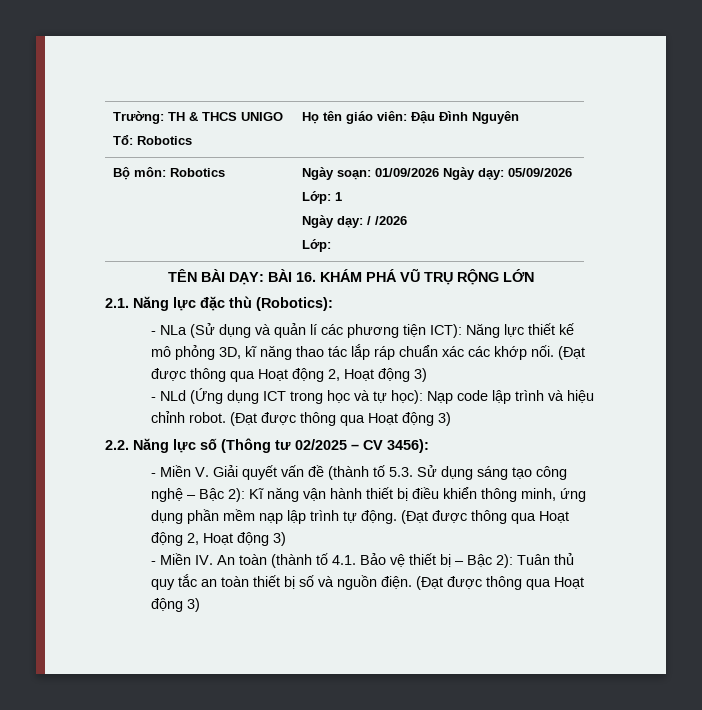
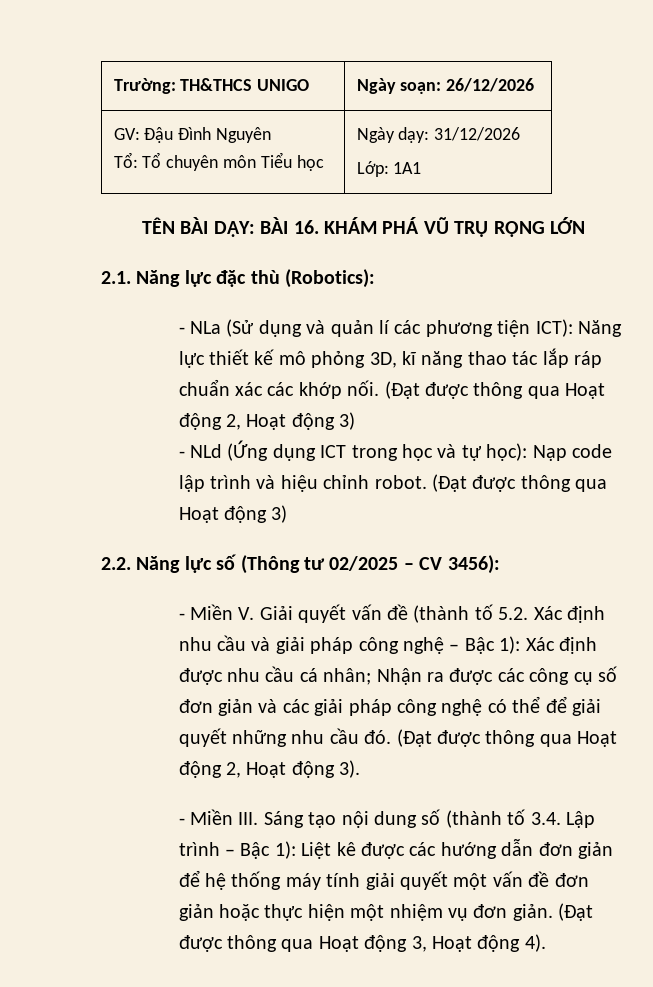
[167,112,283,121] [112,134,192,145] [301,111,519,124] [112,167,225,180] [301,167,572,180] [301,191,342,204] [301,215,407,228] [301,239,331,252] TH & THCS UNIGO // Tổ: Robotics | Họ tên giáo viên: Đậu Đình Nguyên // Bộ môn: Robotics | Ngày soạn: 01/09/2026 Ngày dạy: 05/09/2026 // Lớp: 1 // Ngày dạy: / /2026 // Lớp: -> [180,78,310,91] [356,78,535,94] [113,127,272,143] [113,152,324,171] [356,127,521,143] [356,161,422,177] TH&THCS UNIGO | Ngày soạn: 26/12/2026 // GV: Đậu Đình Nguyên // Tổ: Tổ chuyên môn Tiểu học | Ngày dạy: 31/12/2026 // Lớp: 1A1
[388,465,567,480] [150,487,586,502] [150,509,569,524] [150,532,286,546] [150,553,574,568] [150,574,584,590] [150,598,200,612] 5.3. Sử dụng sáng tạo công nghệ – Bậc 2): Kĩ năng vận hành thiết bị điều khiển thông minh, ứng dụng phần mềm nạp lập trình tự động. (Đạt được thông qua Hoạt động 2, Hoạt động 3) // - Miền IV. An toàn (thành tố 4.1. Bảo vệ thiết bị – Bậc 2): Tuân thủ quy tắc an toàn thiết bị số và nguồn điện. (Đạt được thông qua Hoạt động 3) -> [498,606,606,623] [178,635,598,654] [178,666,618,685] [178,696,602,716] [178,728,618,747] [178,760,361,778] [178,809,596,828] [178,839,614,859] [178,870,589,890] [178,903,594,921] [178,934,546,952] 5.2. Xác định nhu cầu và giải pháp công nghệ – Bậc 1): Xác định được nhu cầu cá nhân; Nhận ra được các công cụ số đơn giản và các giải pháp công nghệ có thể để giải quyết những nhu cầu đó. (Đạt được thông qua Hoạt động 2, Hoạt động 3). // - Miền III. Sáng tạo nội dung số (thành tố 3.4. Lập trình – Bậc 1): Liệt kê được các hướng dẫn đơn giản để hệ thống máy tính giải quyết một vấn đề đơn giản hoặc thực hiện một nhiệm vụ đơn giản. (Đạt được thông qua Hoạt động 3, Hoạt động 4).

